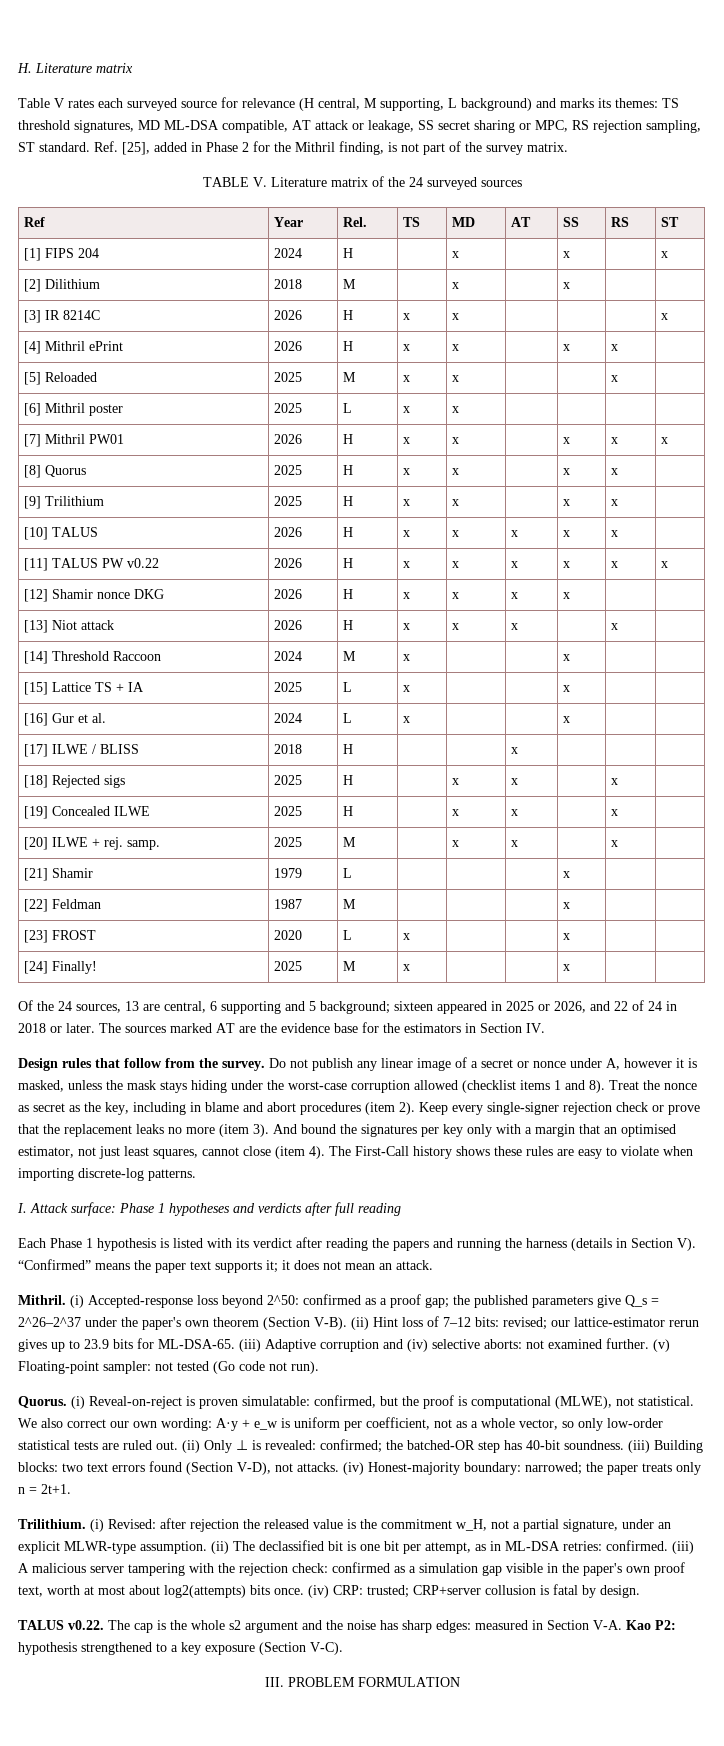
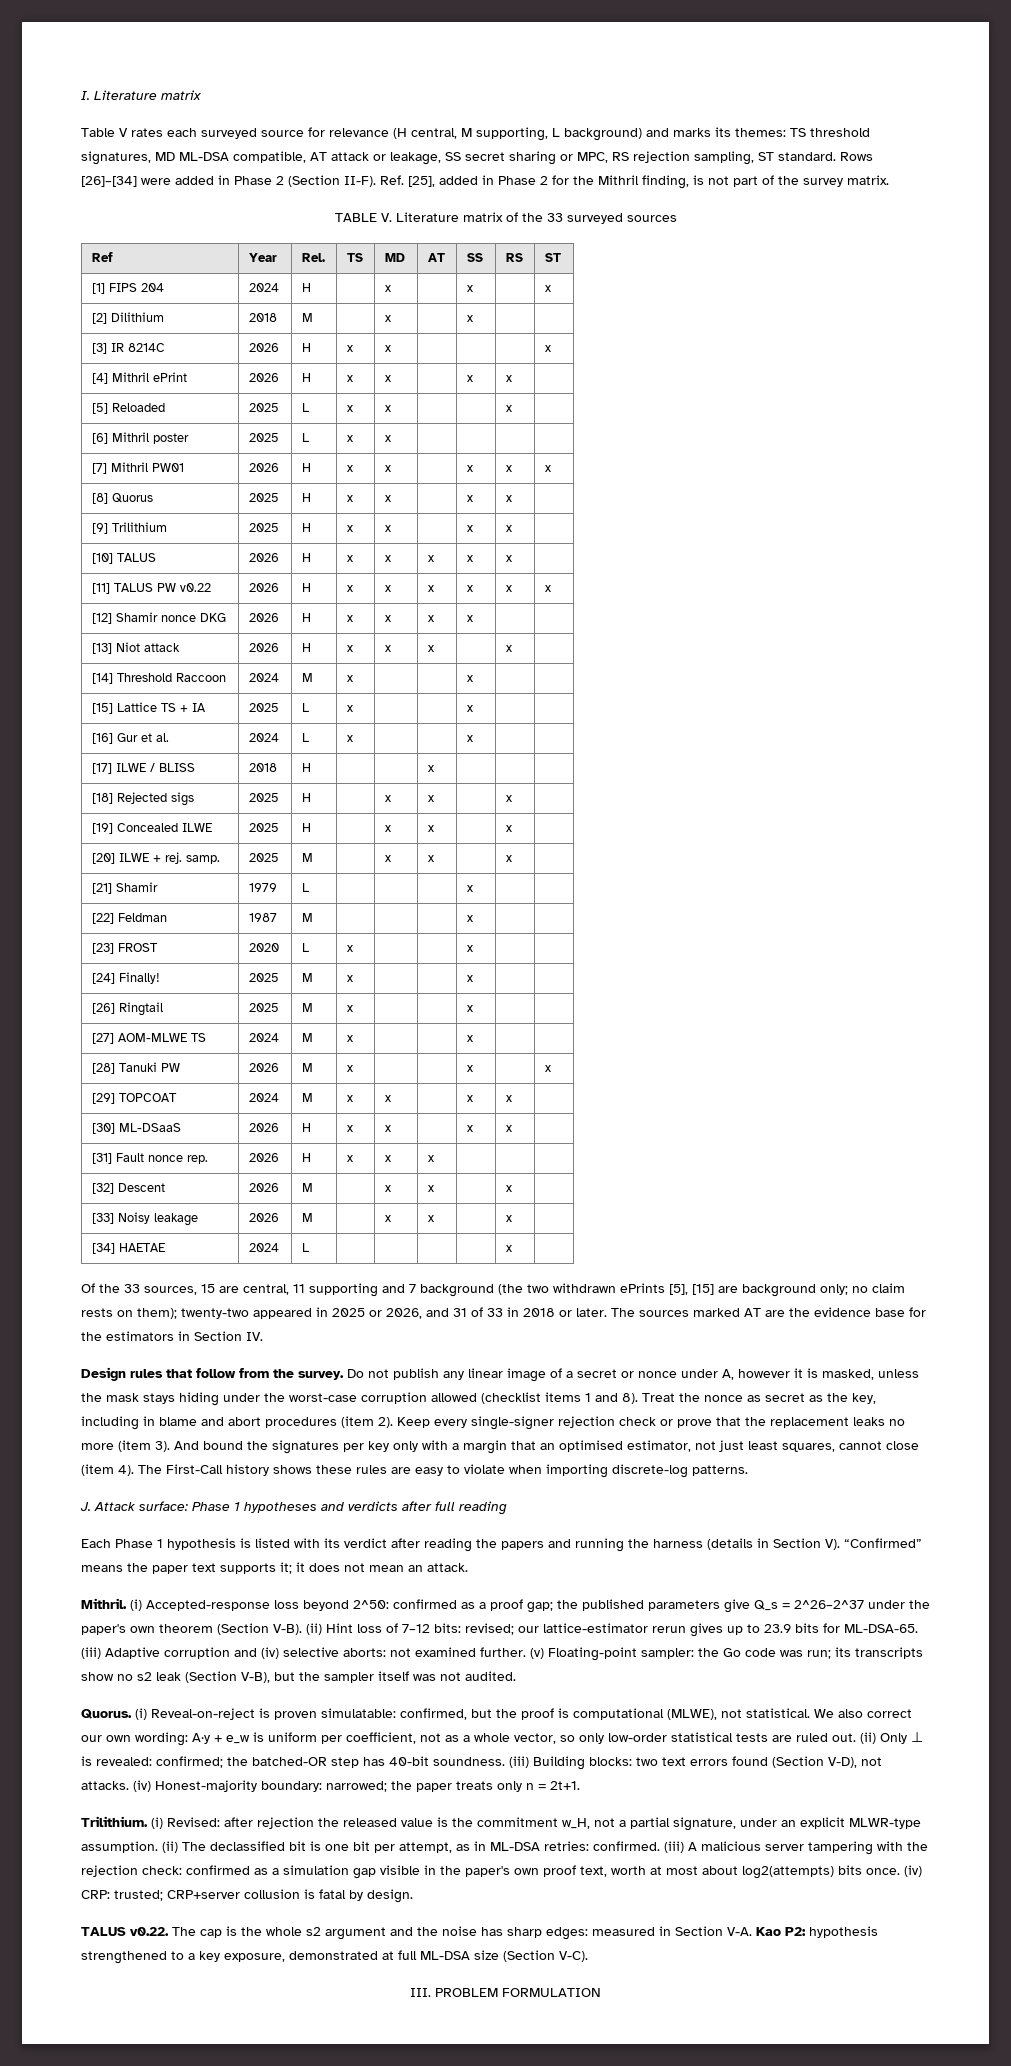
[17,63,32,73] H. -> [81,91,90,100] I.
(90, 147) none -> [840,152,873,161] [81,175,376,187] Rows [26]–[34] were added in Phase 2 (Section II-F).
[408,177,423,187] 24 -> [546,213,563,222] 33
[343,372,357,382] M -> [301,403,309,412] L
(571, 967) none -> [91,1002,163,1016] [248,1003,279,1012] [301,1003,313,1012] [346,1005,353,1012] [466,1005,473,1012] [91,1033,206,1044] [248,1033,279,1042] [301,1033,313,1042] [346,1035,353,1042] [466,1035,473,1042] [91,1062,180,1074] [248,1063,279,1072] [301,1063,313,1072] [346,1065,353,1072] [466,1065,473,1072] [544,1065,551,1072] [91,1093,177,1104] [248,1093,279,1102] [301,1093,313,1102] [346,1095,353,1102] [384,1095,391,1102] [466,1095,473,1102] [505,1095,512,1102] [91,1123,181,1134] [248,1123,279,1132] [301,1123,311,1132] [346,1125,353,1132] [384,1125,391,1132] [466,1125,473,1132] [505,1125,512,1132] [91,1153,208,1164] [248,1153,279,1162] [301,1153,311,1162] [346,1155,353,1162] [384,1155,391,1162] [427,1155,434,1162] [91,1183,165,1194] [248,1183,279,1192] [301,1183,313,1192] [384,1185,391,1192] [427,1185,434,1192] [505,1185,512,1192] [91,1212,198,1226] [248,1213,279,1222] [301,1213,313,1222] [384,1215,391,1222] [427,1215,434,1222] [505,1215,512,1222] [91,1243,165,1254] [248,1243,279,1252] [301,1243,309,1252] [505,1245,512,1252] // [26] Ringtail | 2025 | M | x | | | x | | // [27] AOM-MLWE TS | 2024 | M | x | | | x | | // [28] Tanuki PW | 2026 | M | x | | | x | | x // [29] TOPCOAT | 2024 | M | x | x | | x | x | // [30] ML-DSaaS | 2026 | H | x | x | | x | x | // [31] Fault nonce rep. | 2026 | H | x | x | x | | | // [32] Descent | 2026 | M | | x | x | | x | // [33] Noisy leakage | 2026 | M | | x | x | | x | // [34] HAETAE | 2024 | L | | | | | x |
[58,1001,139,1013] 24 sources, 13 -> [124,1284,215,1295] 33 sources, 15
[210,1001,217,1011] 6 -> [293,1284,305,1293] 11
[309,1001,433,1014] 5 background; sixteen -> [409,1283,905,1297] [81,1308,249,1319] 7 background (the two withdrawn ePrints [5], [15] are background only; no claim rests on them); twenty-two
[614,1000,662,1011] 22 of 24 -> [453,1307,503,1317] 31 of 33
[17,1203,27,1213] I. -> [80,1502,91,1511] J.
[155,1361,319,1374] not tested (Go code not run). -> [698,1647,923,1659] [81,1671,516,1683] the Go code was run; its transcripts show no s2 leak (Section V-B), but the sampler itself was not audited.
[205,1645,255,1655] exposure -> [224,1950,499,1962] exposure, demonstrated at full ML-DSA size

